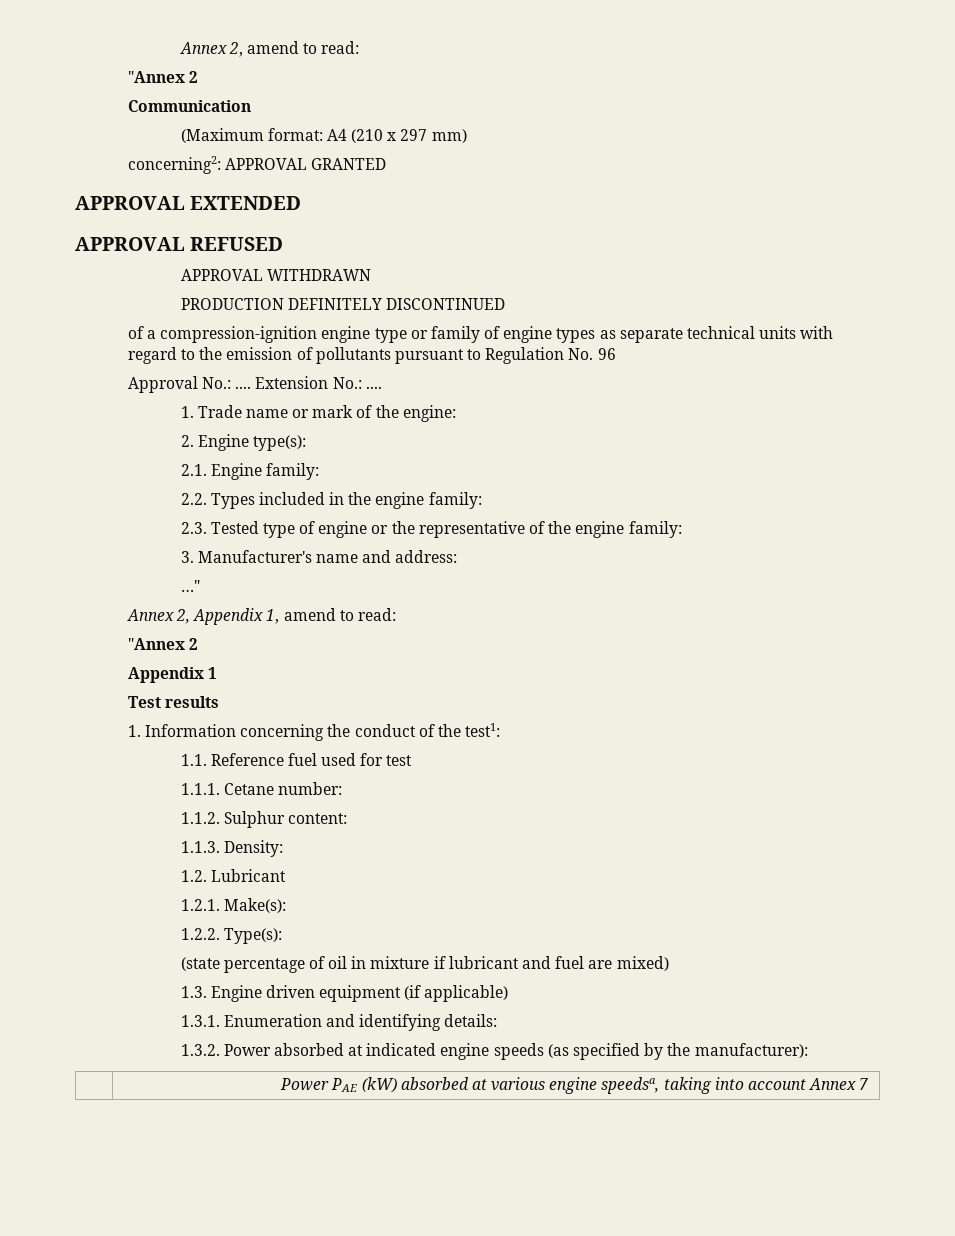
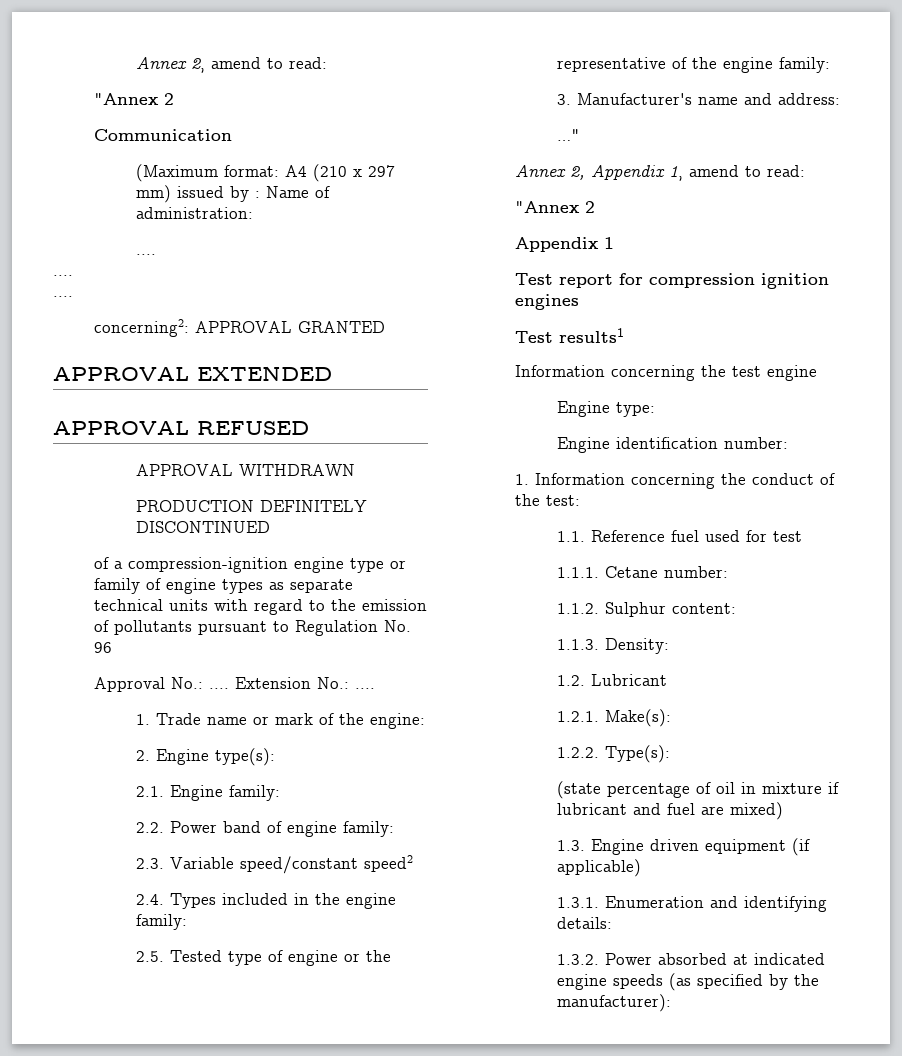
(467, 136) none -> [176,186,330,202] [135,207,253,219] [135,254,156,255] [53,275,73,276] [53,296,73,297] issued by : Name of administration: // .... // .... // ....
(207, 499) none -> [169,821,394,837] [135,855,413,874] [135,894,164,905] Power band of engine family: // 2.3. Variable speed/constant speed2 // 2.4.
[180,522,207,534] 2.3. -> [135,951,164,962] 2.5.
[164,696,219,708] results -> [559,273,830,289] [515,294,580,310] [515,328,625,343] [515,365,818,381] [556,401,655,417] [556,437,788,453] report for compression ignition engines // Test results1 // Information concerning the test engine // Engine type: // Engine identification number:
[465,723,501,737] test1: -> [546,495,581,506] test:
[280,1077,869,1094] // | Power PAE (kW) absorbed at various engine speedsa, taking into account Annex 7 -> (671, 1003) none

